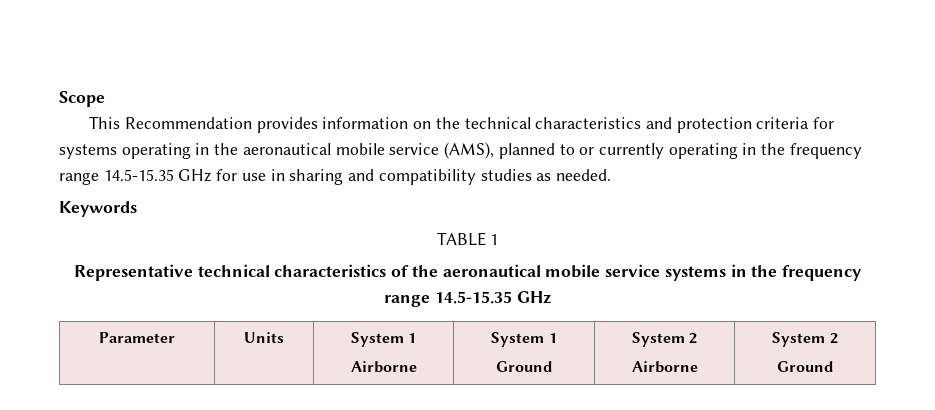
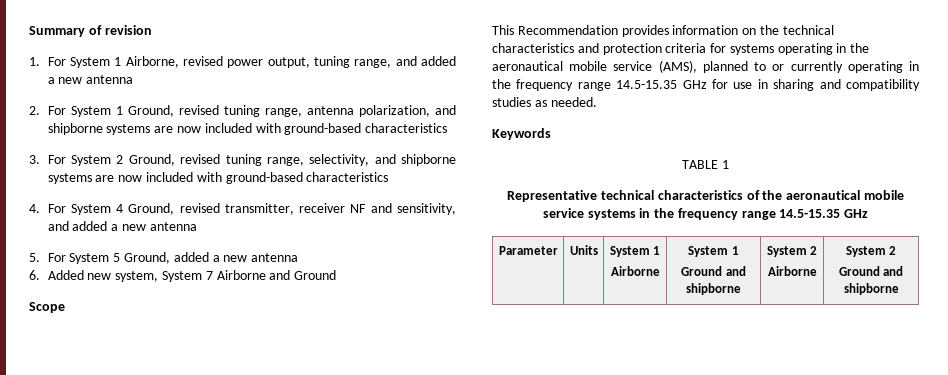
(59, 99) none -> [29,25,152,37] [29,56,456,68] [47,75,134,84] [29,105,456,117] [47,123,448,135] [29,154,457,166] [47,172,389,184] [29,203,456,215] [47,221,197,231] [29,252,299,264] [29,270,337,282] Summary of revision // 1. For System 1 Airborne, revised power output, tuning range, and added a new antenna // 2. For System 1 Ground, revised tuning range, antenna polarization, and shipborne systems are now included with ground-based characteristics // 3. For System 2 Ground, revised tuning range, selectivity, and shipborne systems are now included with ground-based characteristics // 4. For System 4 Ground, revised transmitter, receiver NF and sensitivity, and added a new antenna // 5. For System 5 Ground, added a new antenna // 6. Added new system, System 7 Airborne and Ground //
(552, 366) none -> [725,266,746,276] [686,283,741,295] and shipborne
(833, 366) none -> [883,266,904,276] [843,283,899,295] and shipborne

